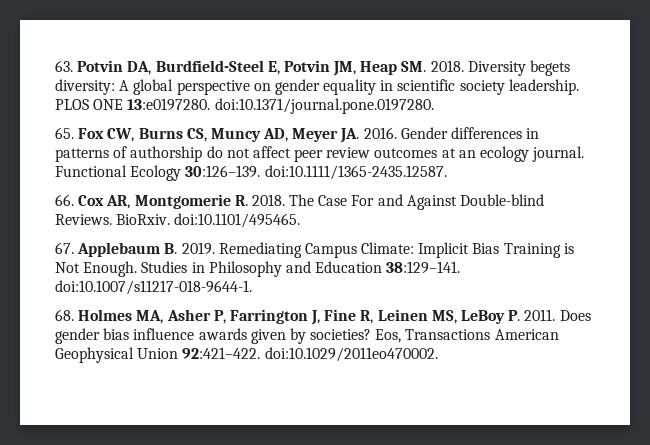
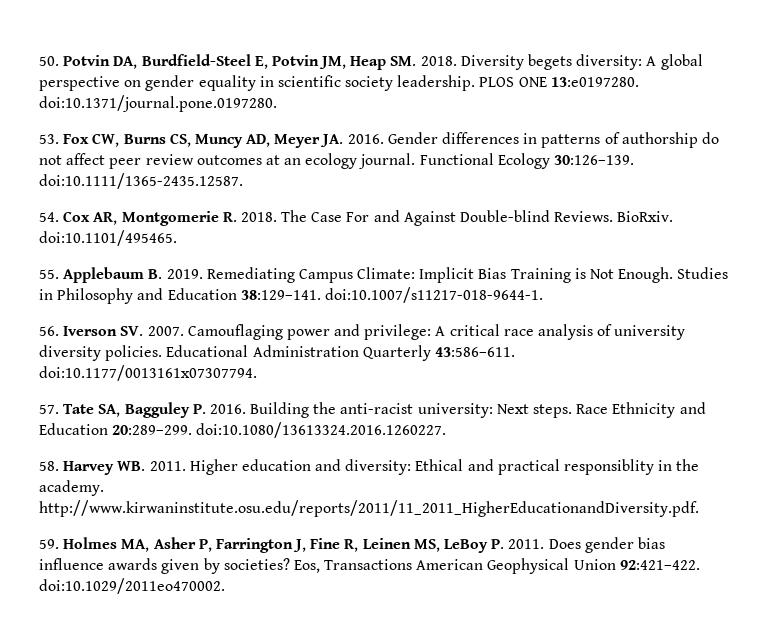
[55,60,73,72] 63. -> [39,56,59,66] 50.
[55,127,74,139] 65. -> [39,134,59,144] 53.
[55,194,74,206] 66. -> [39,212,59,222] 54.
[55,242,74,254] 67. -> [39,269,59,279] 55.
[55,309,74,321] 68. -> [39,324,686,340] [39,345,515,361] [39,365,257,381] [39,402,706,418] [39,422,447,438] [39,459,700,475] [39,480,104,496] [39,500,699,517] [39,539,59,549] 56. Iverson SV. 2007. Camouflaging power and privilege: A critical race analysis of university diversity policies. Educational Administration Quarterly 43:586–611. doi:10.1177/0013161x07307794. // 57. Tate SA, Bagguley P. 2016. Building the anti-racist university: Next steps. Race Ethnicity and Education 20:289–299. doi:10.1080/13613324.2016.1260227. // 58. Harvey WB. 2011. Higher education and diversity: Ethical and practical responsiblity in the academy. http://www.kirwaninstitute.osu.edu/reports/2011/11_2011_HigherEducationandDiversity.pdf. // 59.

